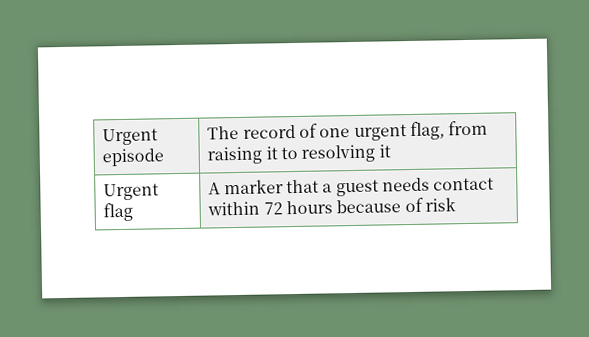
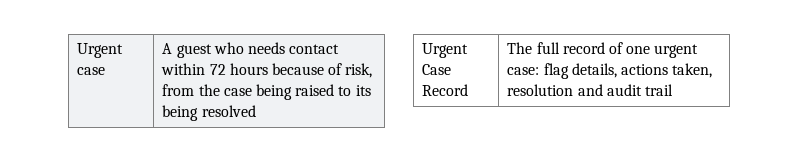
[102,128,159,146] [102,148,165,167] [207,120,489,141] [207,144,391,165] [103,183,160,201] [103,202,134,222] [208,179,379,197] Urgent episode | The record of one urgent flag, from raising it to resolving it // Urgent flag | A marker that a guest -> [77,43,124,58] [77,67,106,75] [162,42,244,58] Urgent case | A guest who
[424,197,456,212] risk -> [345,63,373,78] [162,84,371,100] [162,105,256,121] [422,43,469,58] [422,64,452,75] [422,84,469,96] [507,42,699,58] [507,63,713,79] [507,84,674,96] risk, from the case being raised to its being resolved // Urgent Case Record | The full record of one urgent case: flag details, actions taken, resolution and audit trail

